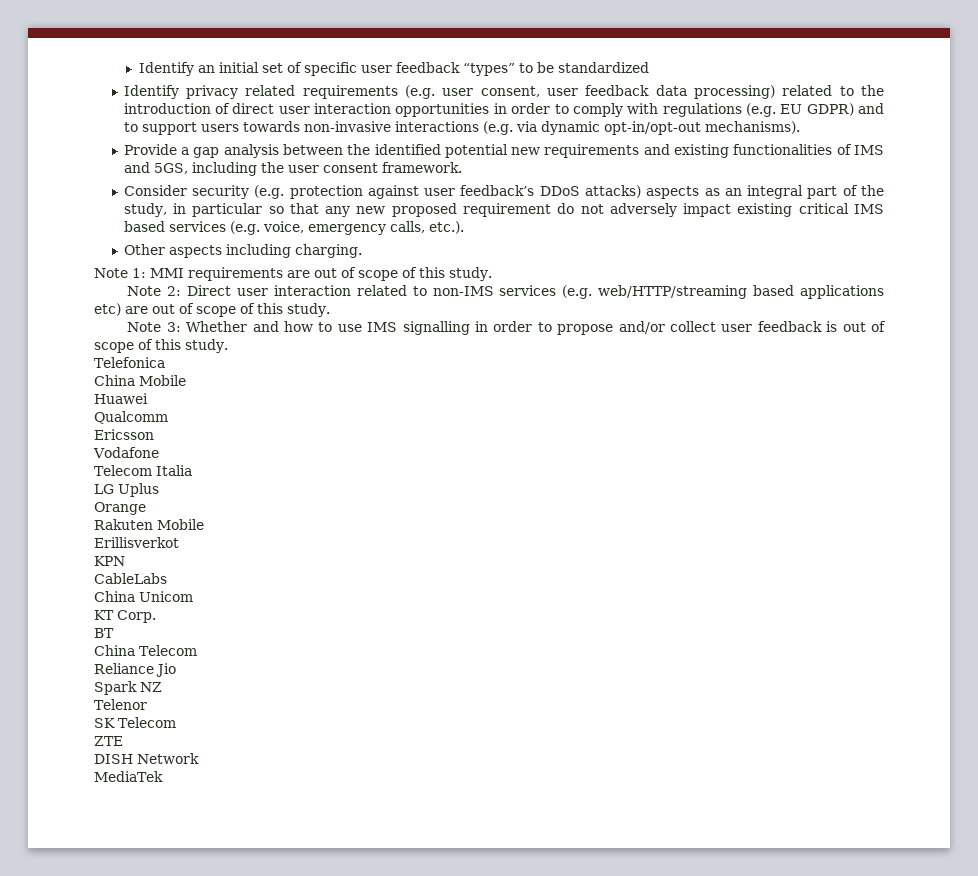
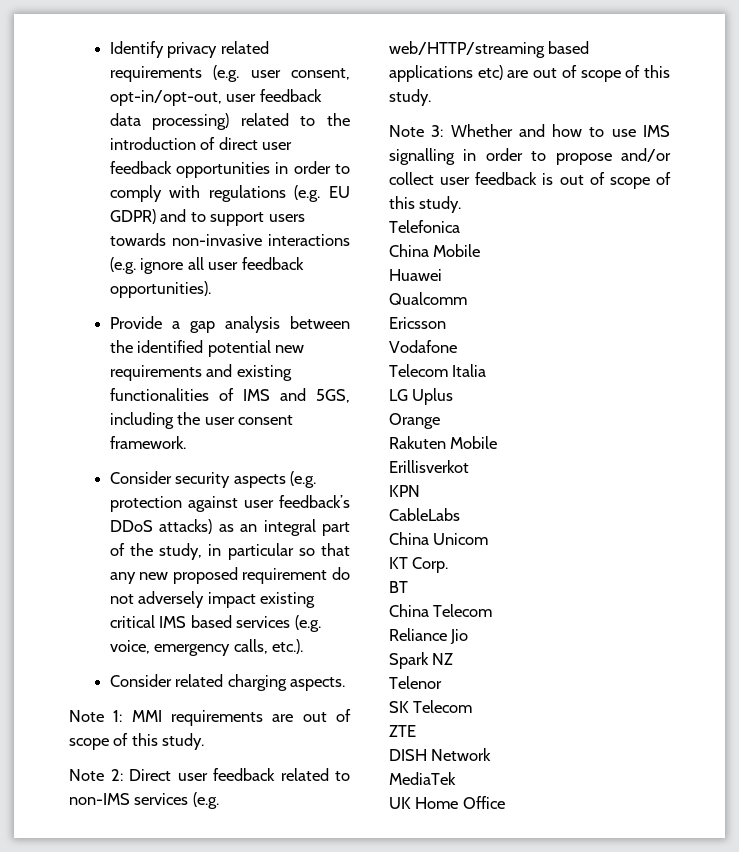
[138,62,649,76] [123,85,179,99] Identify an initial set of specific user feedback “types” to be standardized // Identify -> [109,41,164,58] Identify
(540, 91) none -> [109,90,222,106] opt-in/opt-out,
[314,103,392,114] interaction -> [109,161,172,174] feedback
[515,121,800,135] via dynamic opt-in/opt-out mechanisms). -> [140,257,304,274] [109,281,211,298] ignore all user feedback opportunities).
(250, 192) none -> [233,474,286,488] aspects
[646,186,700,199] aspects -> (213, 526) none
[123,244,362,258] Other aspects including charging. -> [109,674,346,691] Consider related charging aspects.
[273,285,351,296] interaction -> [213,768,275,781] feedback
(163, 776) none -> [389,796,505,809] // UK Home Office

